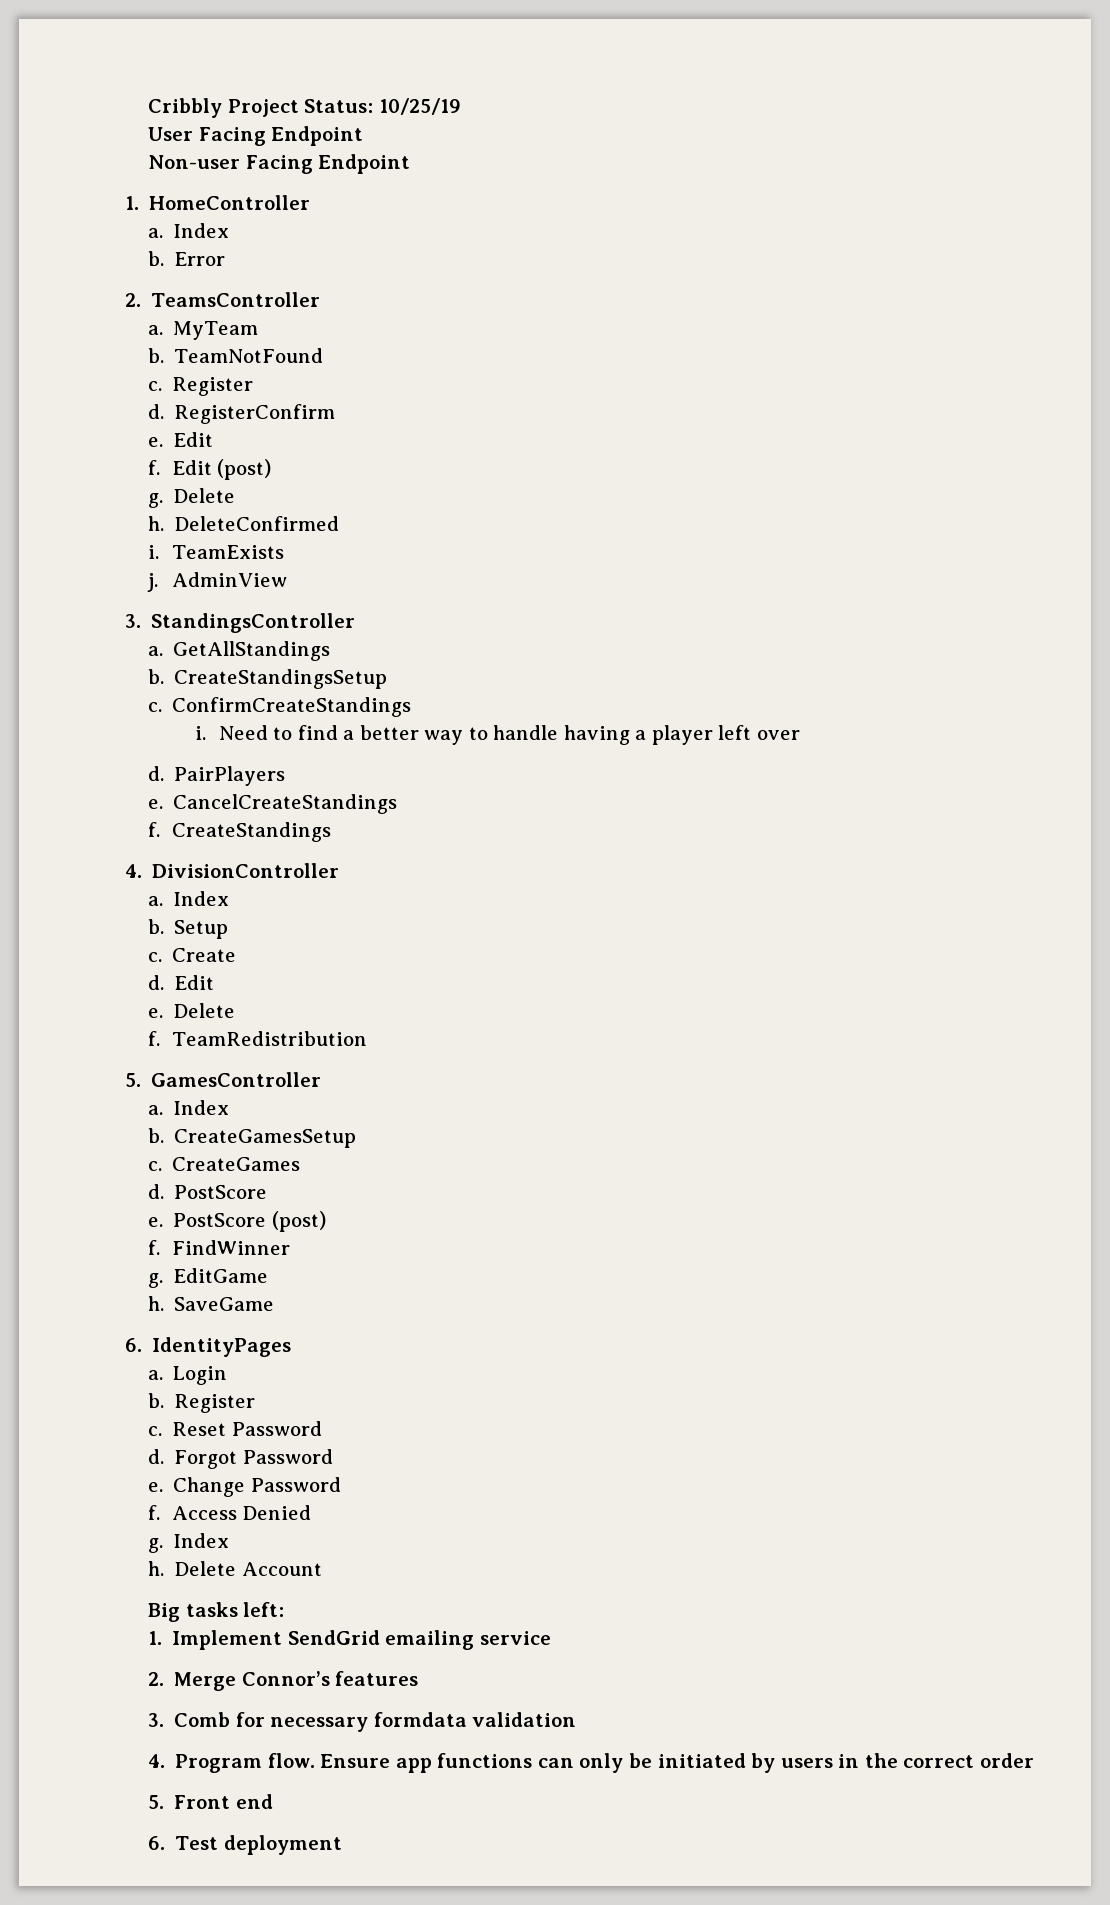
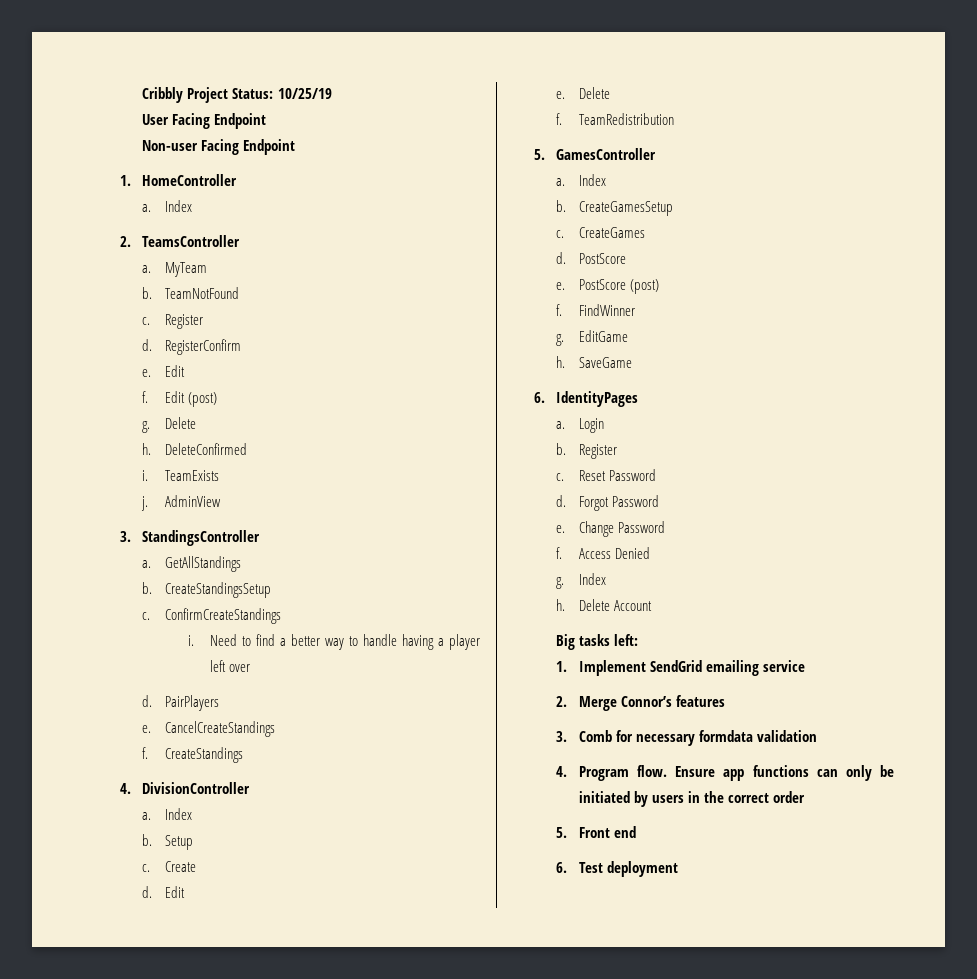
[148,251,226,266] // b. Error -> (193, 206) none

